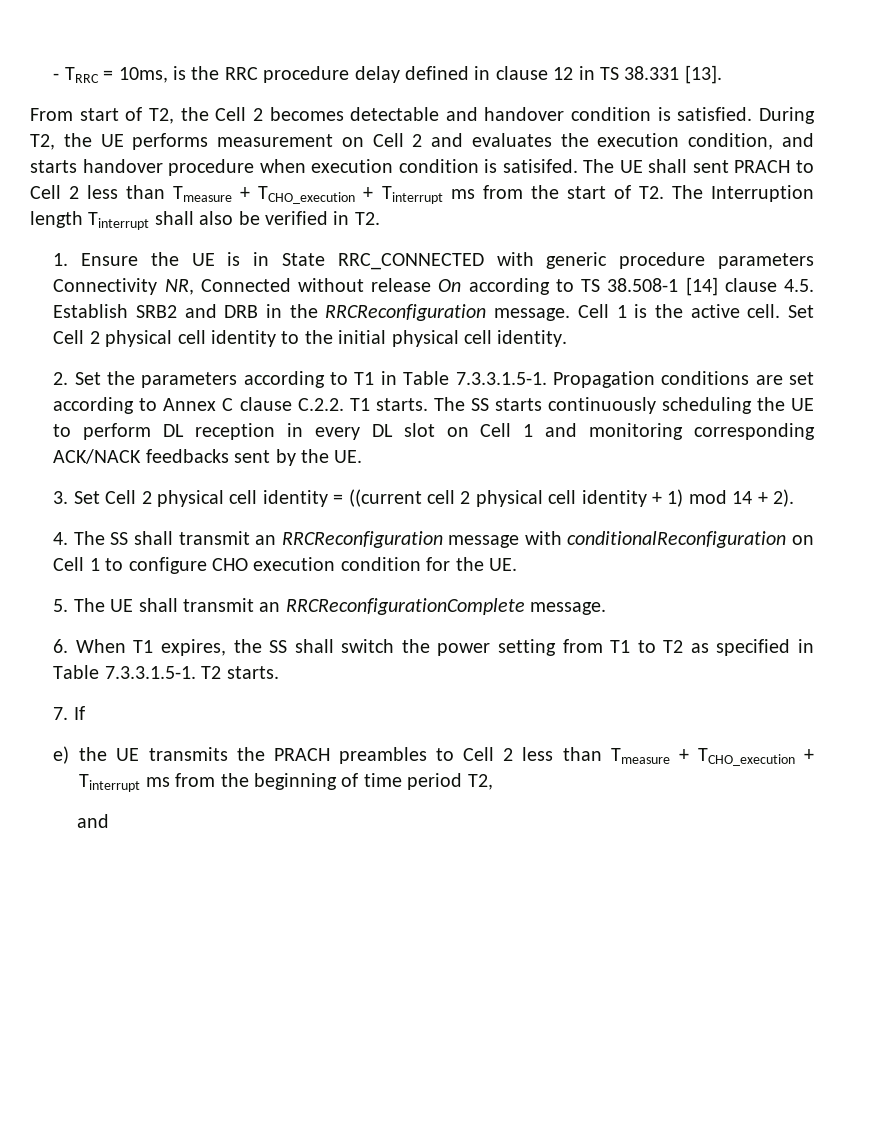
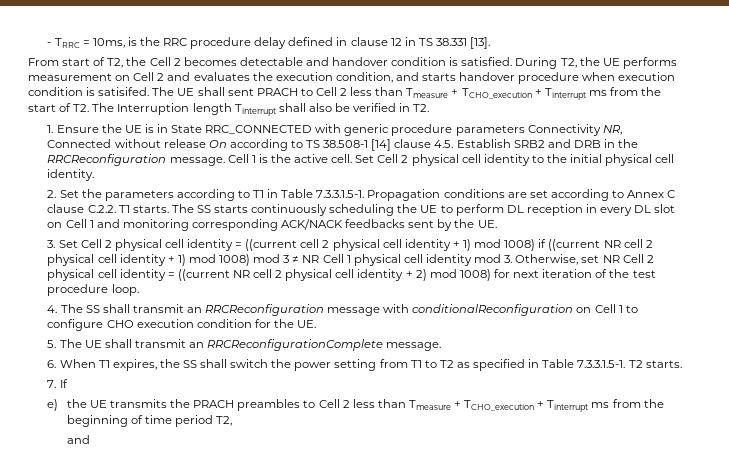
[732,489,794,507] 14 + 2). -> [504,239,653,251] [47,254,654,266] [47,269,656,281] [47,284,139,296] 1008) if ((current NR cell 2 physical cell identity + 1) mod 1008) mod 3 ≠ NR Cell 1 physical cell identity mod 3. Otherwise, set NR Cell 2 physical cell identity = ((current NR cell 2 physical cell identity + 2) mod 1008) for next iteration of the test procedure loop.

